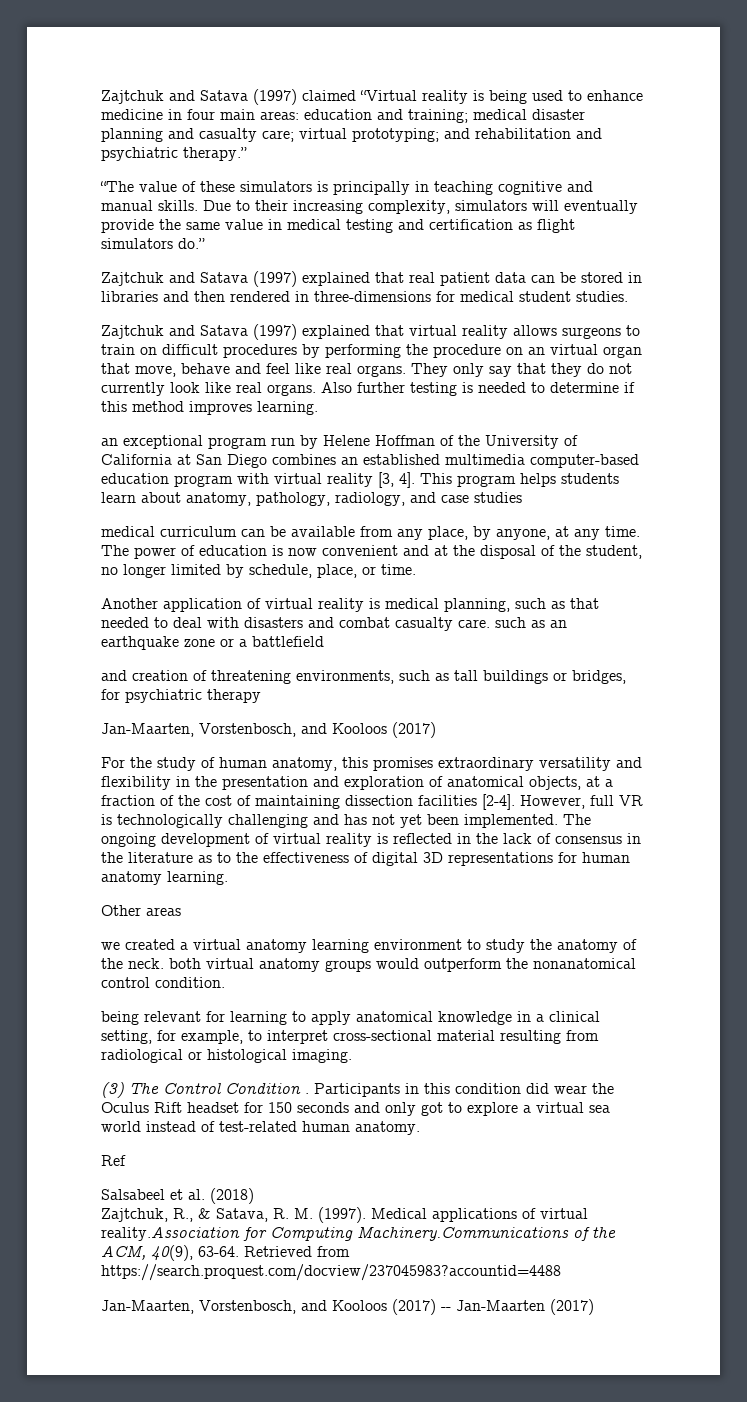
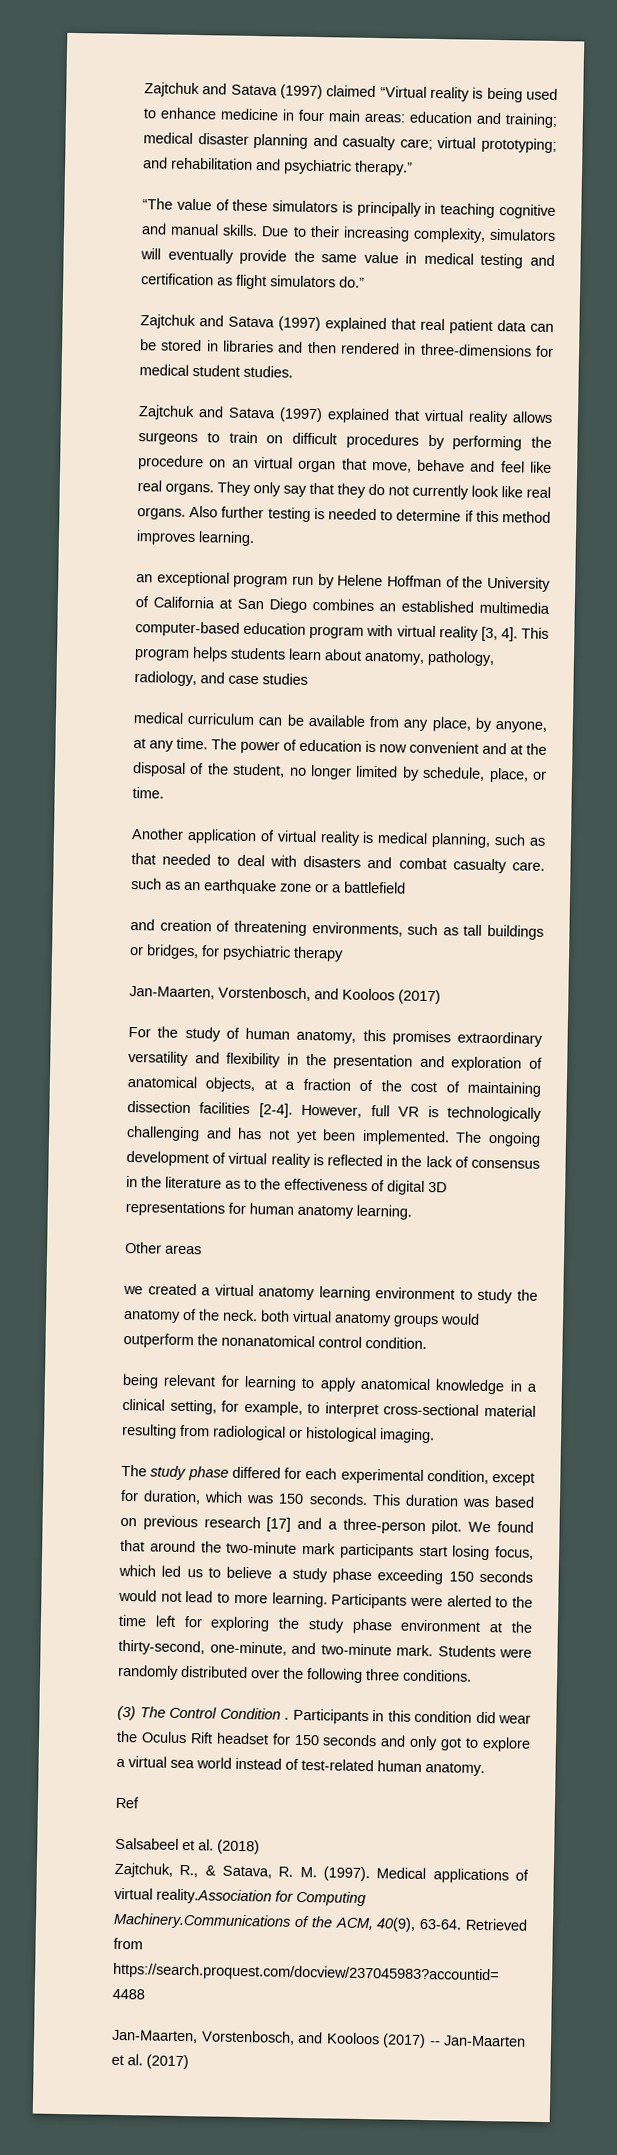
(352, 1056) none -> [121,1464,535,1486] [120,1489,535,1508] [120,1515,534,1535] [120,1539,534,1561] [118,1564,533,1585] [118,1589,533,1609] [118,1614,533,1634] [118,1639,532,1658] [118,1664,472,1683] // The study phase differed for each experimental condition, except for duration, which was 150 seconds. This duration was based on previous research [17] and a three-person pilot. We found that around the two-minute mark participants start losing focus, which led us to believe a study phase exceeding 150 seconds would not lead to more learning. Participants were alerted to the time left for exploring the study phase environment at the thirty-second, one-minute, and two-minute mark. Students were randomly distributed over the following three conditions.
(545, 1305) none -> [111,2054,143,2066] et al.

